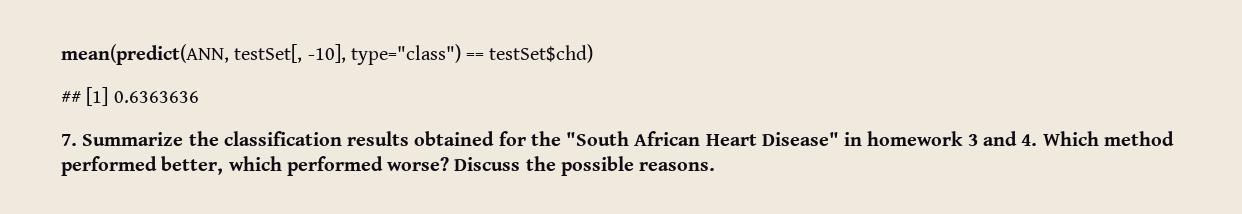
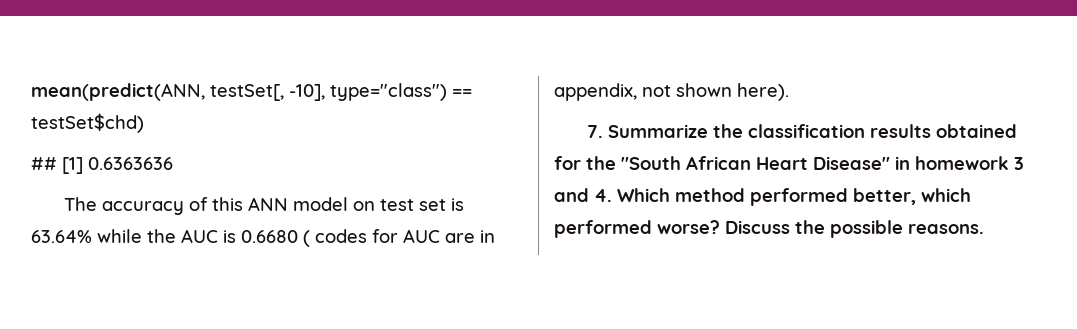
(199, 97) none -> [64,197,465,215] [31,229,495,247] [554,83,789,101] // The accuracy of this ANN model on test set is 63.64% while the AUC is 0.6680 ( codes for AUC are in appendix, not shown here).

